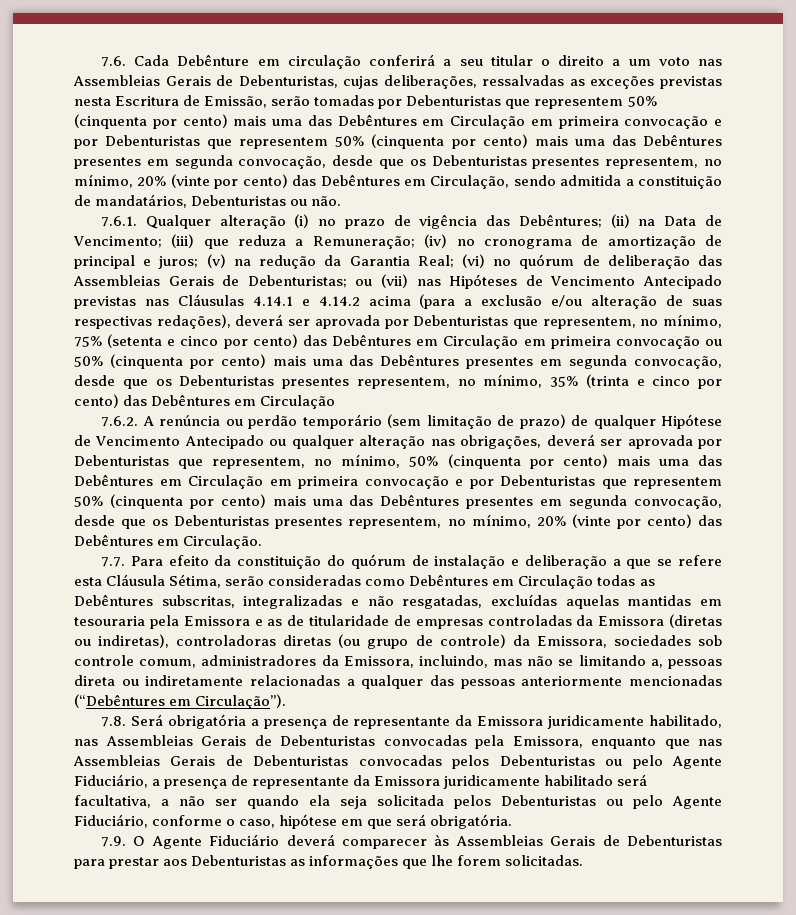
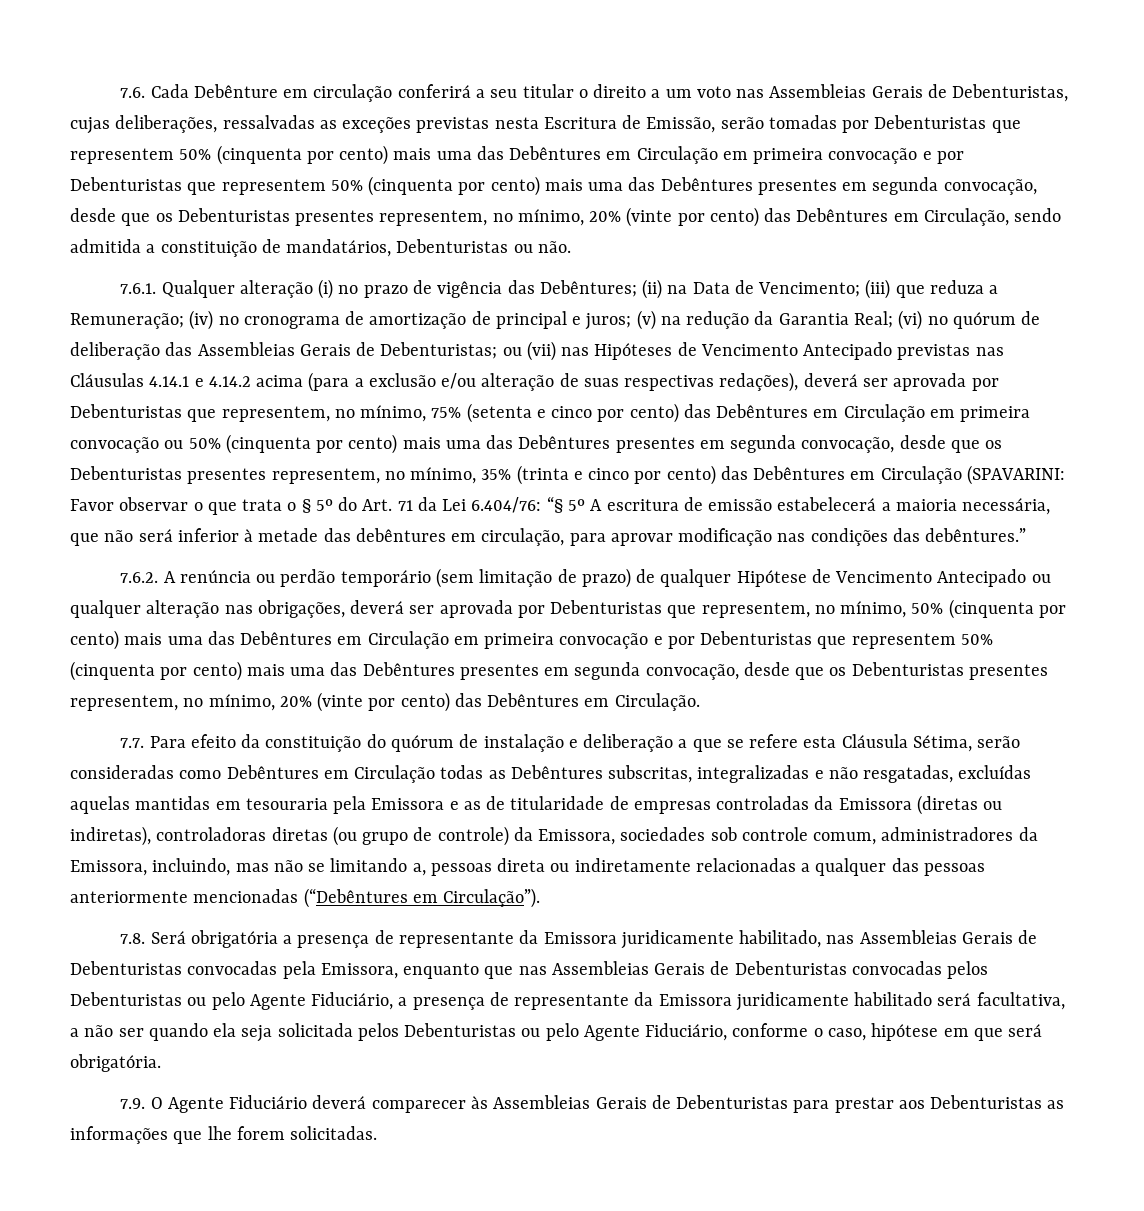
(336, 402) none -> [966,465,1065,485] [70,496,1051,515] [70,528,1027,546] (SPAVARINI: Favor observar o que trata o § 5º do Art. 71 da Lei 6.404/76: “§ 5º A escritura de emissão estabelecerá a maioria necessária, que não será inferior à metade das debêntures em circulação, para aprovar modificação nas condições das debêntures.”

